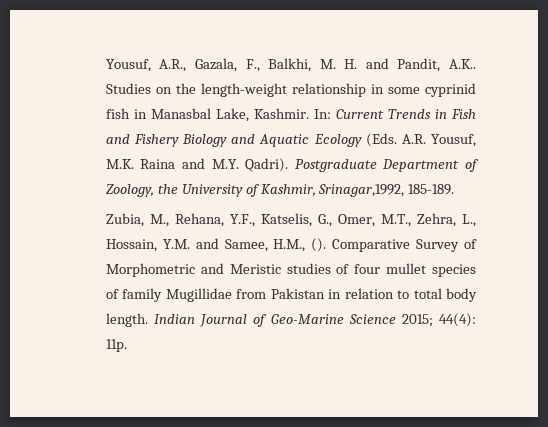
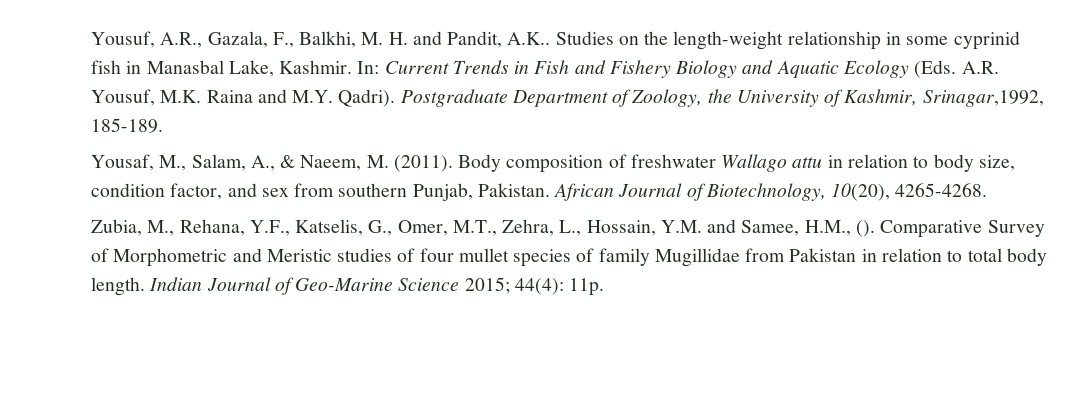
(455, 189) none -> [91,154,1015,173] [91,183,988,201] // Yousaf, M., Salam, A., & Naeem, M. (2011). Body composition of freshwater Wallago attu in relation to body size, condition factor, and sex from southern Punjab, Pakistan. African Journal of Biotechnology, 10(20), 4265-4268.

